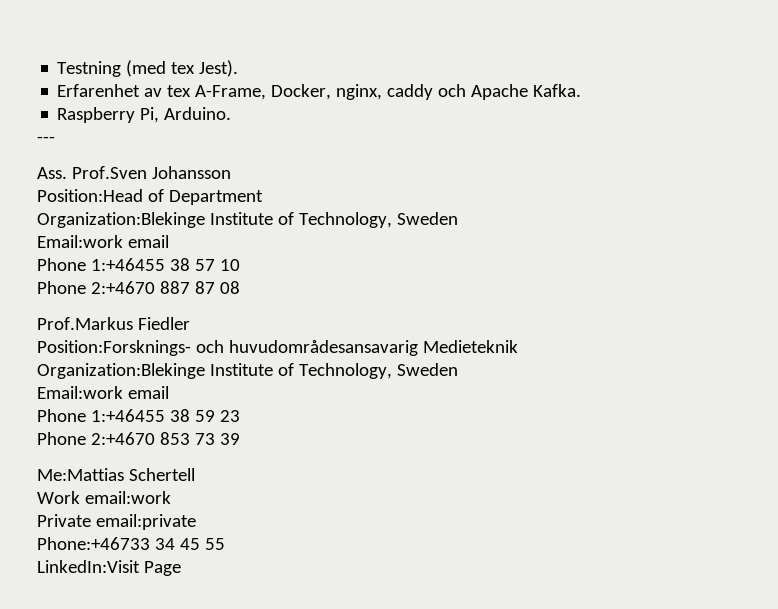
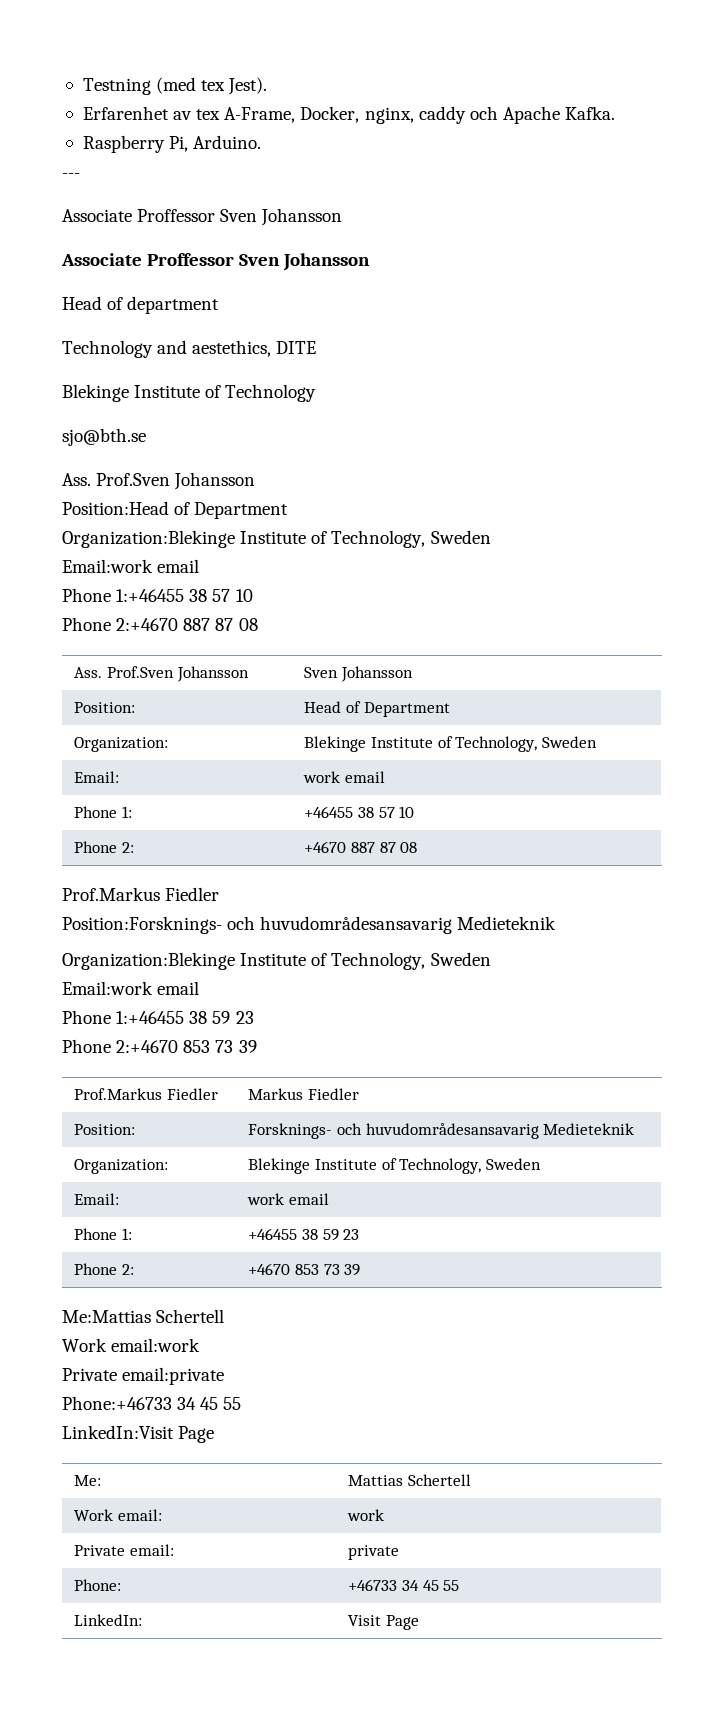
(55, 139) none -> [62,208,343,226] [61,253,371,271] [62,296,220,314] [62,340,317,358] [62,384,317,402] [62,428,146,446] // Associate Proffessor Sven Johansson // Associate Proffessor Sven Johansson // Head of department // Technology and aestethics, DITE // Blekinge Institute of Technology // sjo@bth.se
(240, 287) none -> [74,666,249,682] [304,666,414,682] [74,702,136,713] [304,701,450,717] [74,737,169,752] [304,736,597,752] [74,771,120,783] [303,771,386,783] [74,806,133,818] [304,806,415,818] [74,841,135,853] [304,841,418,853] // Ass. Prof.Sven Johansson | Sven Johansson // Position: | Head of Department // Organization: | Blekinge Institute of Technology, Sweden // Email: | work email // Phone 1: | +46455 38 57 10 // Phone 2: | +4670 887 87 08
(240, 439) none -> [74,1088,219,1100] [248,1088,360,1100] [74,1124,136,1135] [248,1123,635,1139] [74,1159,169,1174] [248,1158,541,1174] [74,1193,120,1205] [247,1193,330,1205] [74,1228,133,1240] [248,1228,360,1241] [74,1263,135,1275] [248,1263,361,1276] // Prof.Markus Fiedler | Markus Fiedler // Position: | Forsknings- och huvudområdesansavarig Medieteknik // Organization: | Blekinge Institute of Technology, Sweden // Email: | work email // Phone 1: | +46455 38 59 23 // Phone 2: | +4670 853 73 39
(181, 568) none -> [74,1475,102,1486] [348,1474,472,1486] [74,1509,163,1521] [347,1509,385,1521] [74,1544,175,1556] [348,1545,400,1560] [74,1579,122,1591] [348,1579,460,1591] [74,1614,143,1626] [348,1615,420,1630] // Me: | Mattias Schertell // Work email: | work // Private email: | private // Phone: | +46733 34 45 55 // LinkedIn: | Visit Page

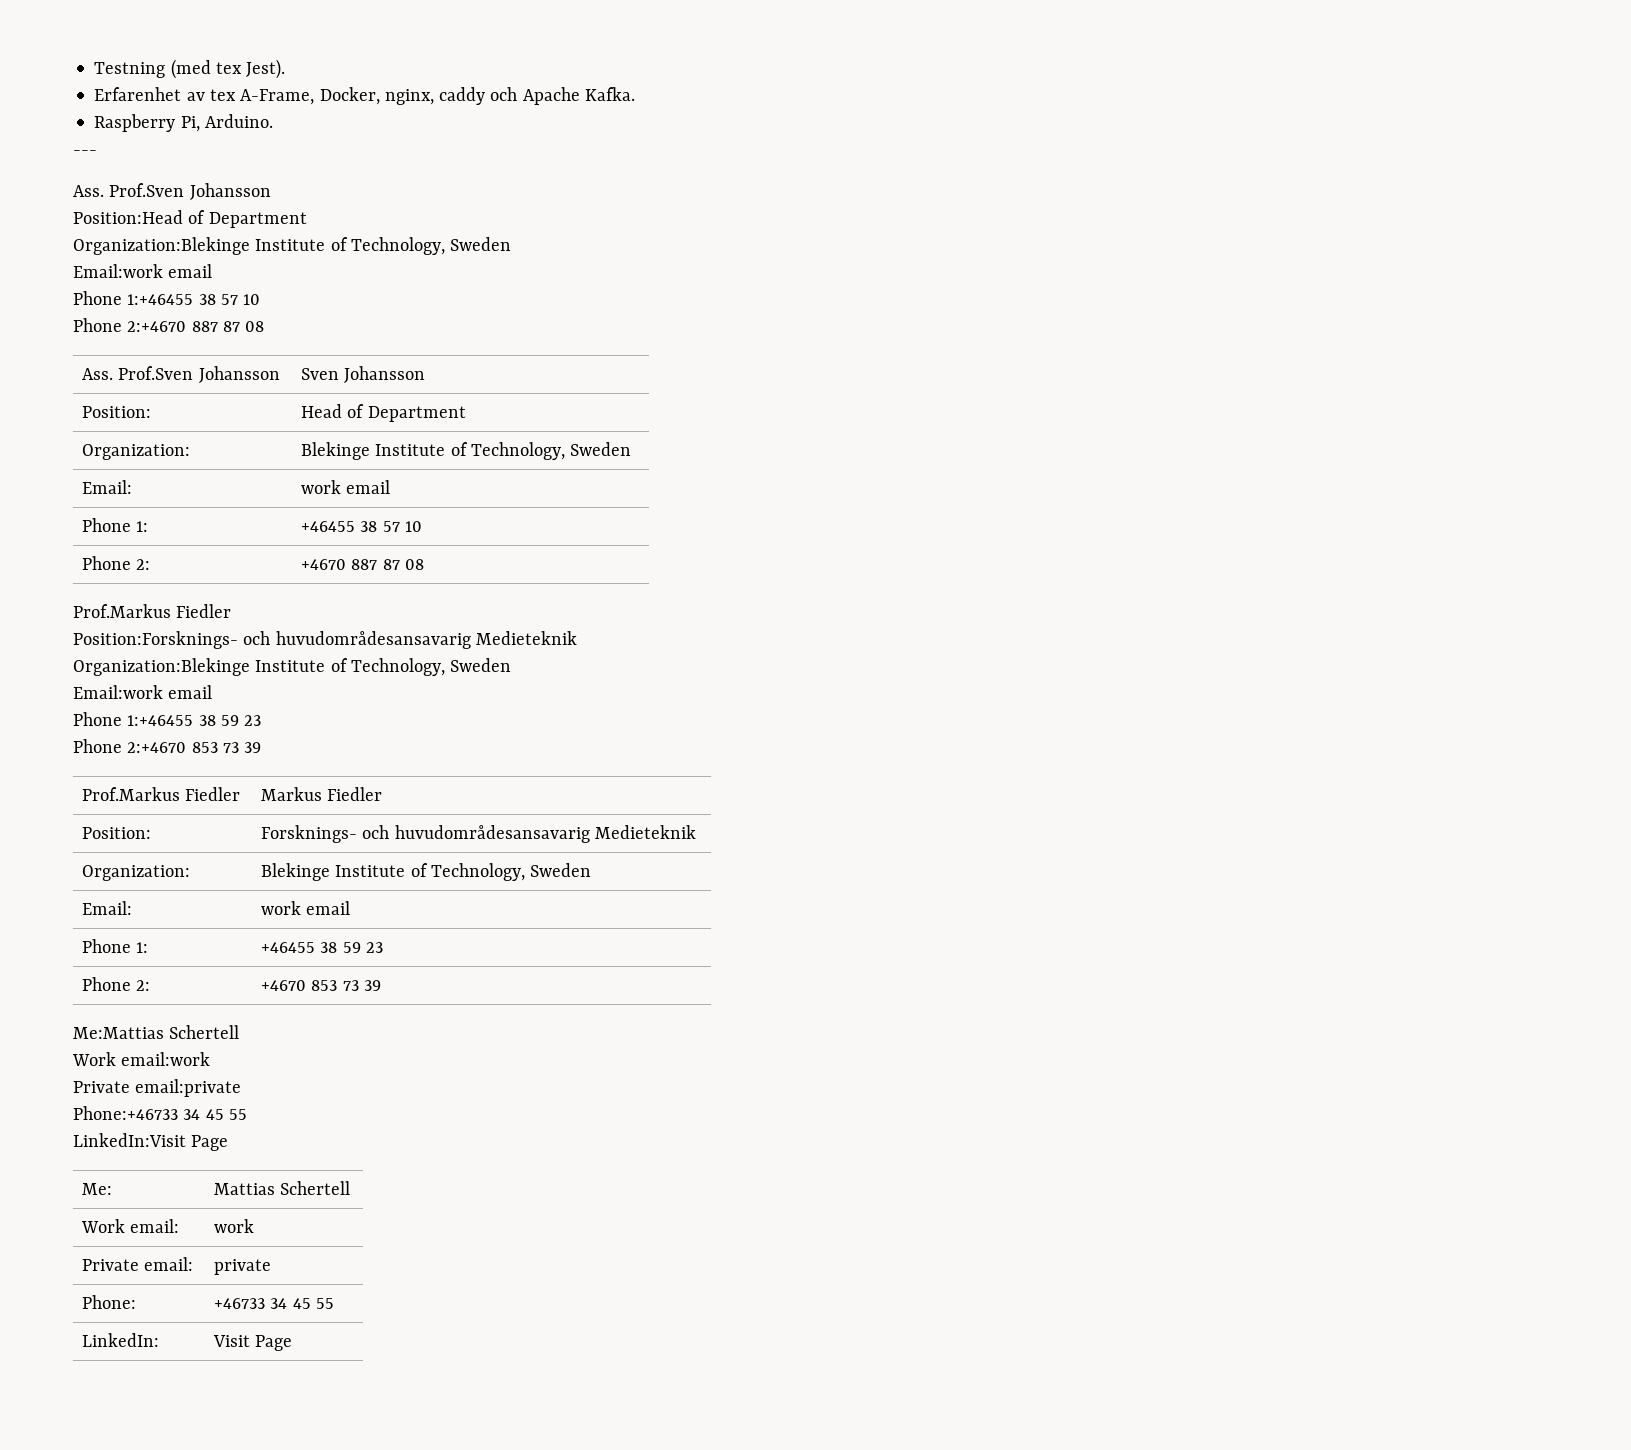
[62,208,343,226] [61,253,371,271] [62,296,220,314] [62,340,317,358] [62,384,317,402] [62,428,146,446] // Associate Proffessor Sven Johansson // Associate Proffessor Sven Johansson // Head of department // Technology and aestethics, DITE // Blekinge Institute of Technology // sjo@bth.se -> (97, 152) none

